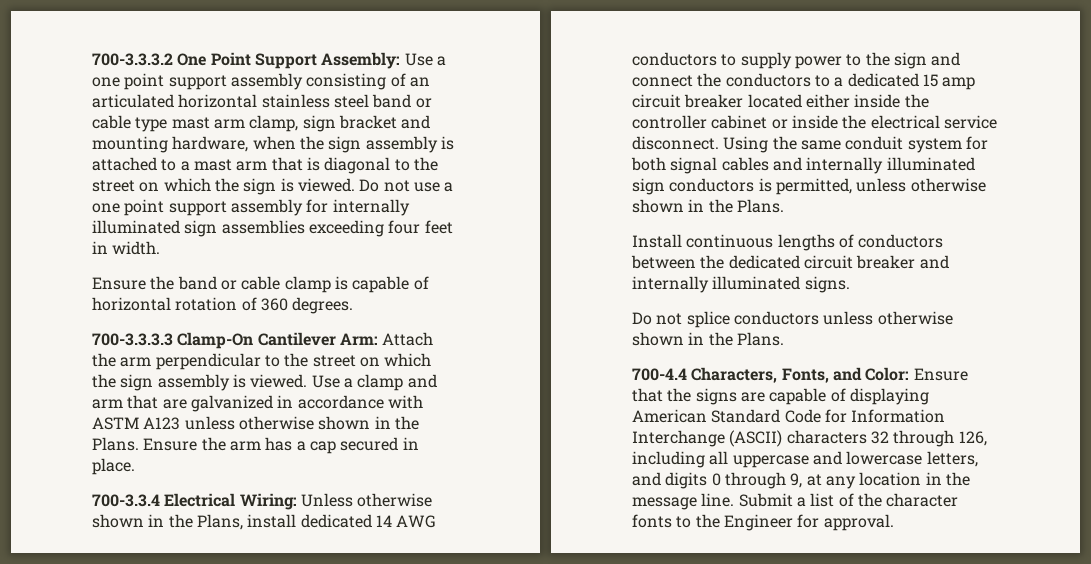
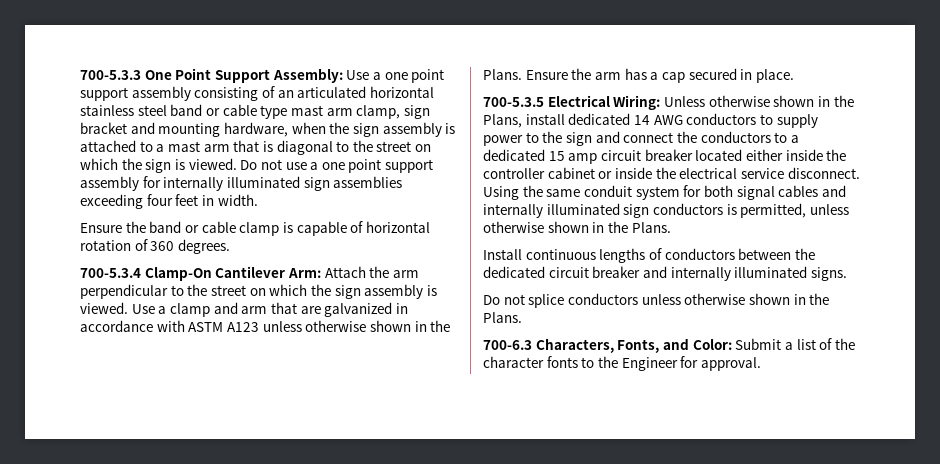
[92,53,173,66] 700-3.3.3.2 -> [80,70,141,80] 700-5.3.3
[92,333,173,346] 700-3.3.3.3 -> [80,268,141,278] 700-5.3.4
[92,494,160,507] 700-3.3.4 -> [483,97,544,107] 700-5.3.5
[632,368,687,381] 700-4.4 -> [483,340,532,350] 700-6.3
[913,368,968,381] [632,388,929,405] [632,409,946,423] [632,430,987,447] [632,451,978,468] [632,472,970,489] [632,493,735,510] Ensure that the signs are capable of displaying American Standard Code for Information Interchange (ASCII) characters 32 through 126, including all uppercase and lowercase letters, and digits 0 through 9, at any location in the message line. -> (732, 344) none

